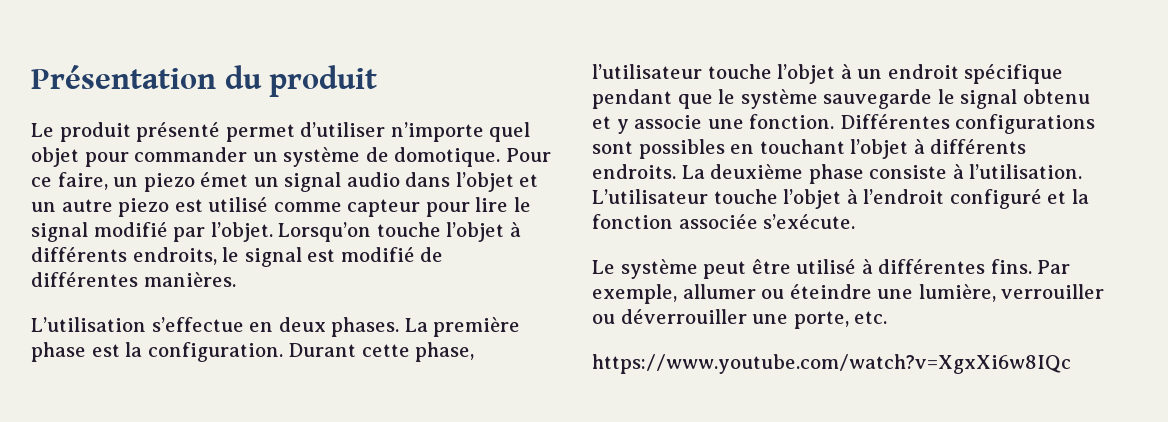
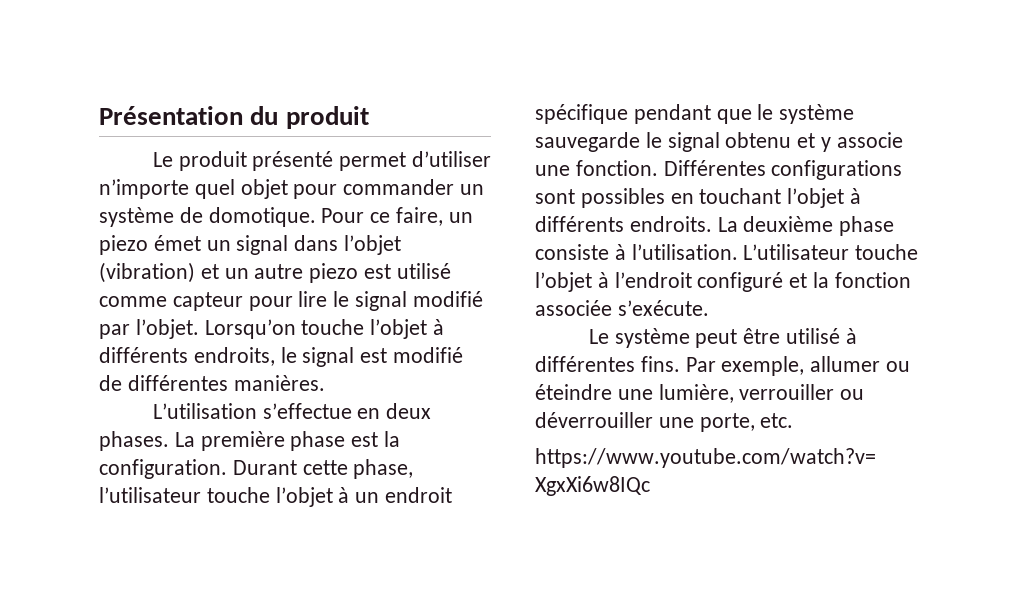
[346,172,400,187] audio -> (289, 245) none
(514, 182) none -> [99,262,195,283] (vibration)

